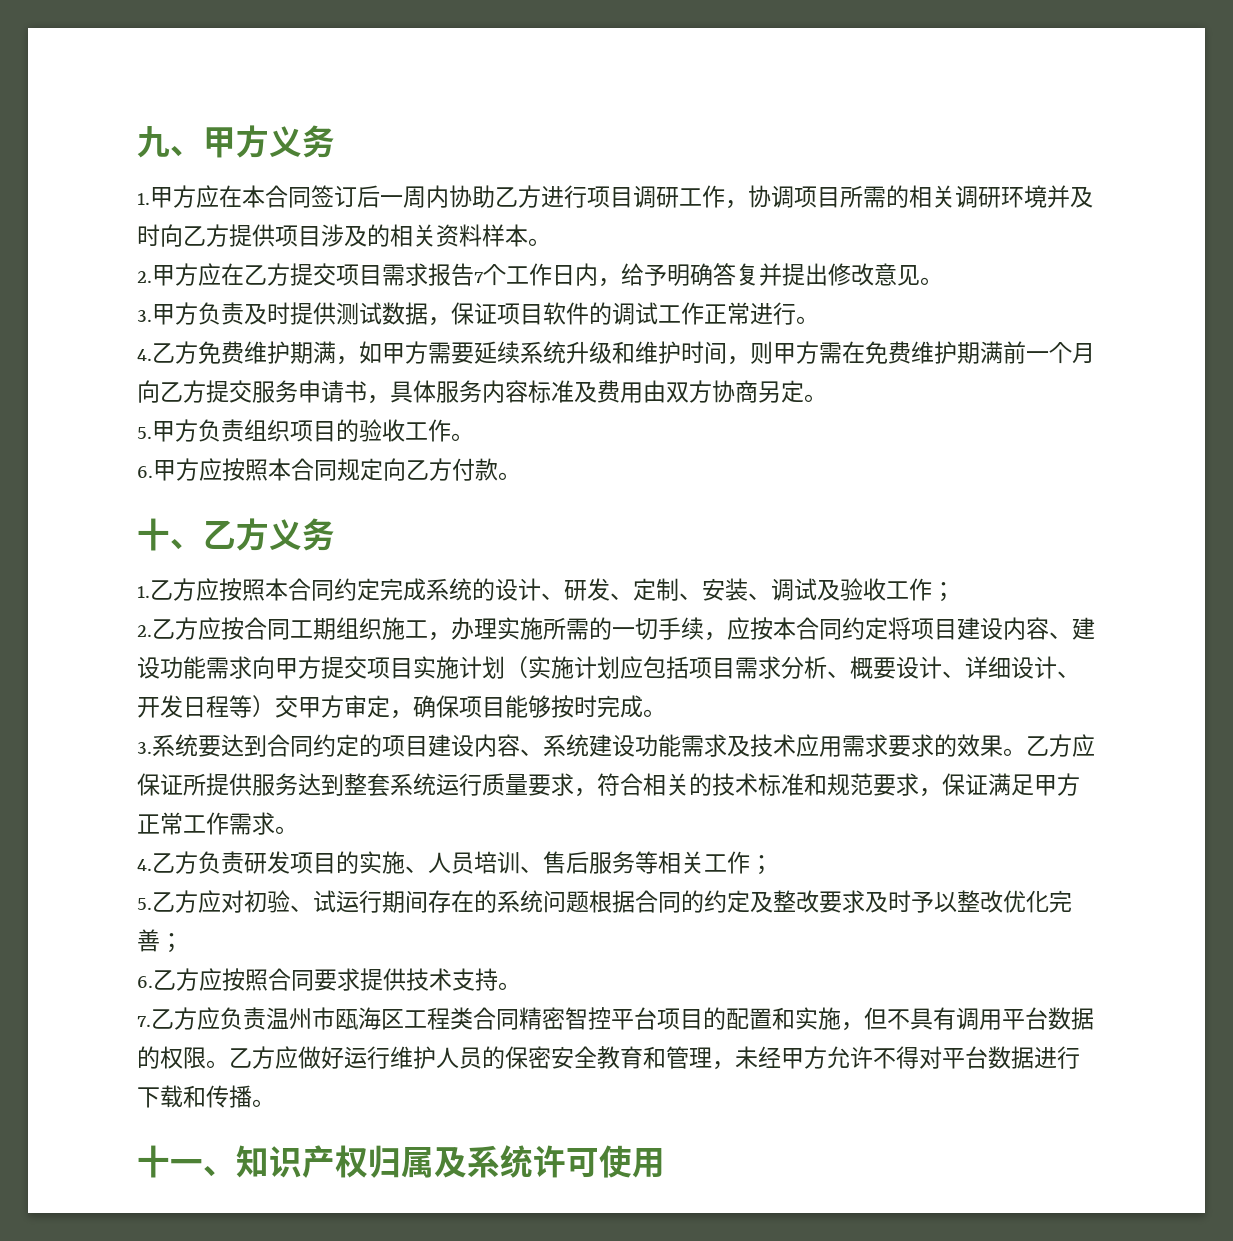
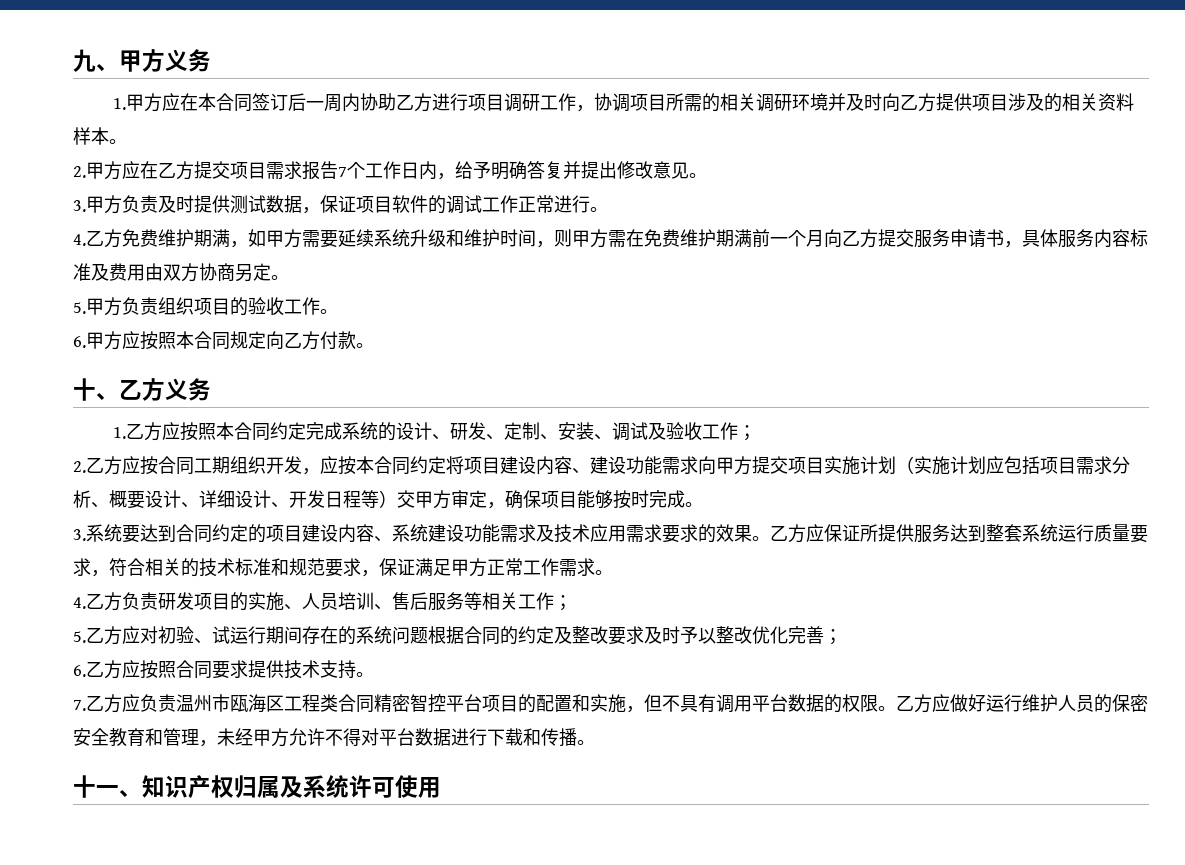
[382,617,704,641] 施工，办理实施所需的一切手续 -> [266,456,302,474] 开发

